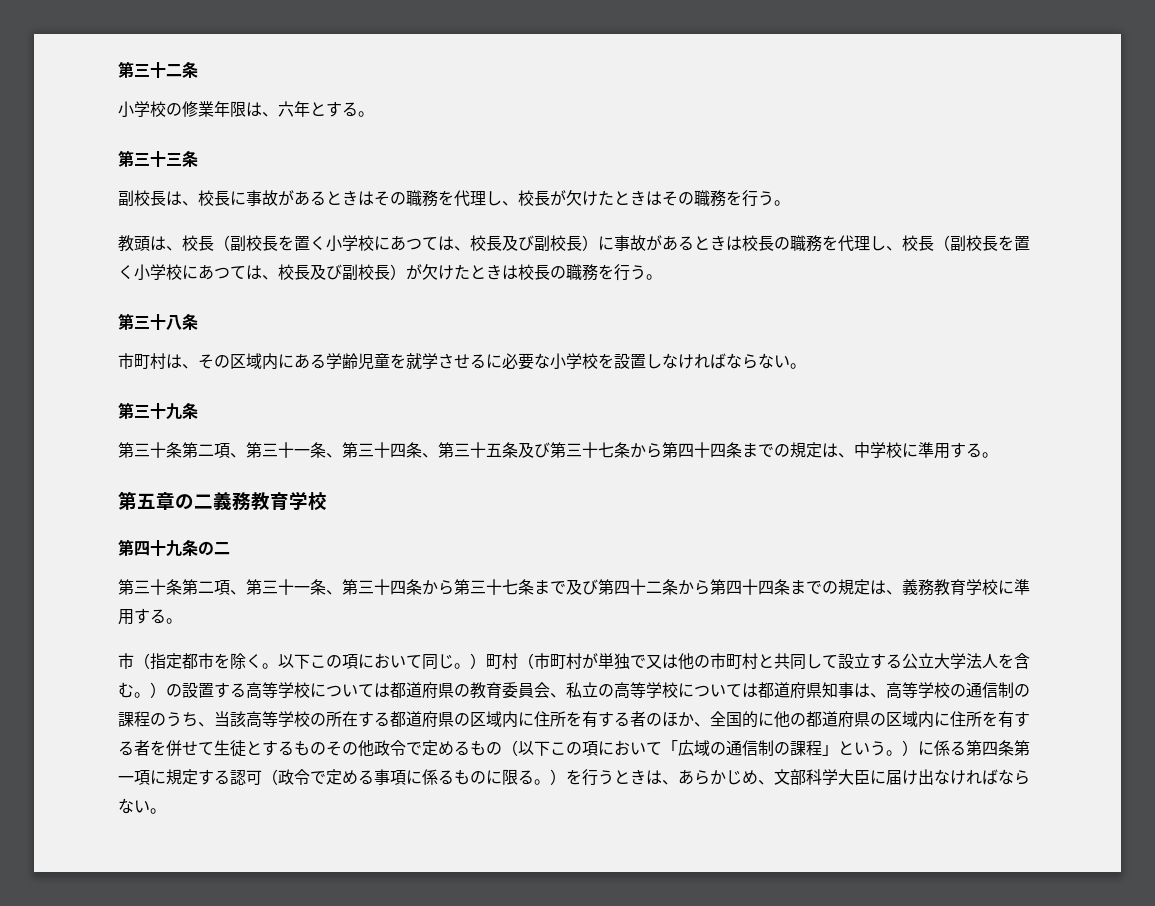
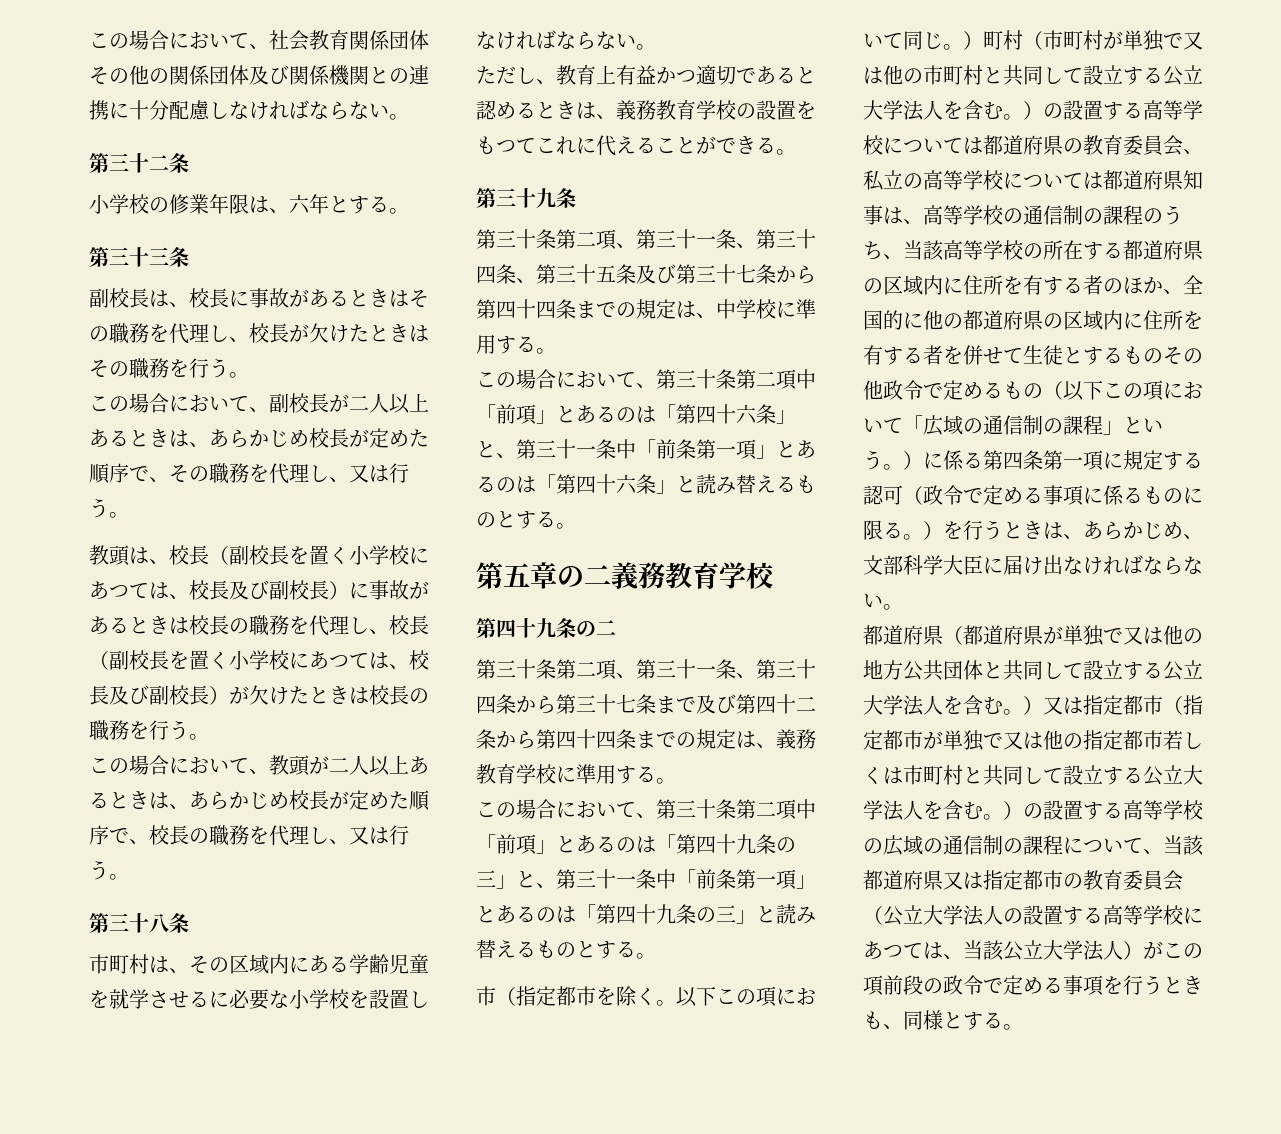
(118, 69) none -> [89,30,429,51] [89,65,429,86] [89,100,409,120] この場合において、社会教育関係団体その他の関係団体及び関係機関との連携に十分配慮しなければならない。 //
(790, 203) none -> [89,393,429,414] [89,428,429,448] [89,463,409,484] [89,498,129,518] // この場合において、副校長が二人以上あるときは、あらかじめ校長が定めた順序で、その職務を代理し、又は行う。
(662, 277) none -> [89,755,429,776] [89,790,430,811] [89,825,409,846] [89,860,129,880] // この場合において、教頭が二人以上あるときは、あらかじめ校長が定めた順序で、校長の職務を代理し、又は行う。
(806, 366) none -> [476,65,816,85] [476,100,816,120] [476,135,796,156] // ただし、教育上有益かつ適切であると認めるときは、義務教育学校の設置をもつてこれに代えることができる。
(998, 455) none -> [476,369,816,390] [476,404,796,425] [476,439,816,460] [476,474,816,494] [476,511,576,529] // この場合において、第三十条第二項中「前項」とあるのは「第四十六条」と、第三十一条中「前条第一項」とあるのは「第四十六条」と読み替えるものとする。
(182, 621) none -> [476,799,816,820] [476,834,796,855] [476,869,816,890] [476,904,816,924] [476,939,656,959] // この場合において、第三十条第二項中「前項」とあるのは「第四十九条の三」と、第三十一条中「前条第一項」とあるのは「第四十九条の三」と読み替えるものとする。
(166, 811) none -> [863,625,1203,646] [863,660,1203,681] [863,695,1203,716] [863,730,1203,751] [863,765,1203,786] [863,800,1204,821] [863,835,1204,856] [863,870,1183,891] [863,905,1203,926] [863,940,1203,961] [863,975,1203,996] [863,1010,1023,1030] // 都道府県（都道府県が単独で又は他の地方公共団体と共同して設立する公立大学法人を含む。）又は指定都市（指定都市が単独で又は他の指定都市若しくは市町村と共同して設立する公立大学法人を含む。）の設置する高等学校の広域の通信制の課程について、当該都道府県又は指定都市の教育委員会（公立大学法人の設置する高等学校にあつては、当該公立大学法人）がこの項前段の政令で定める事項を行うときも、同様とする。

